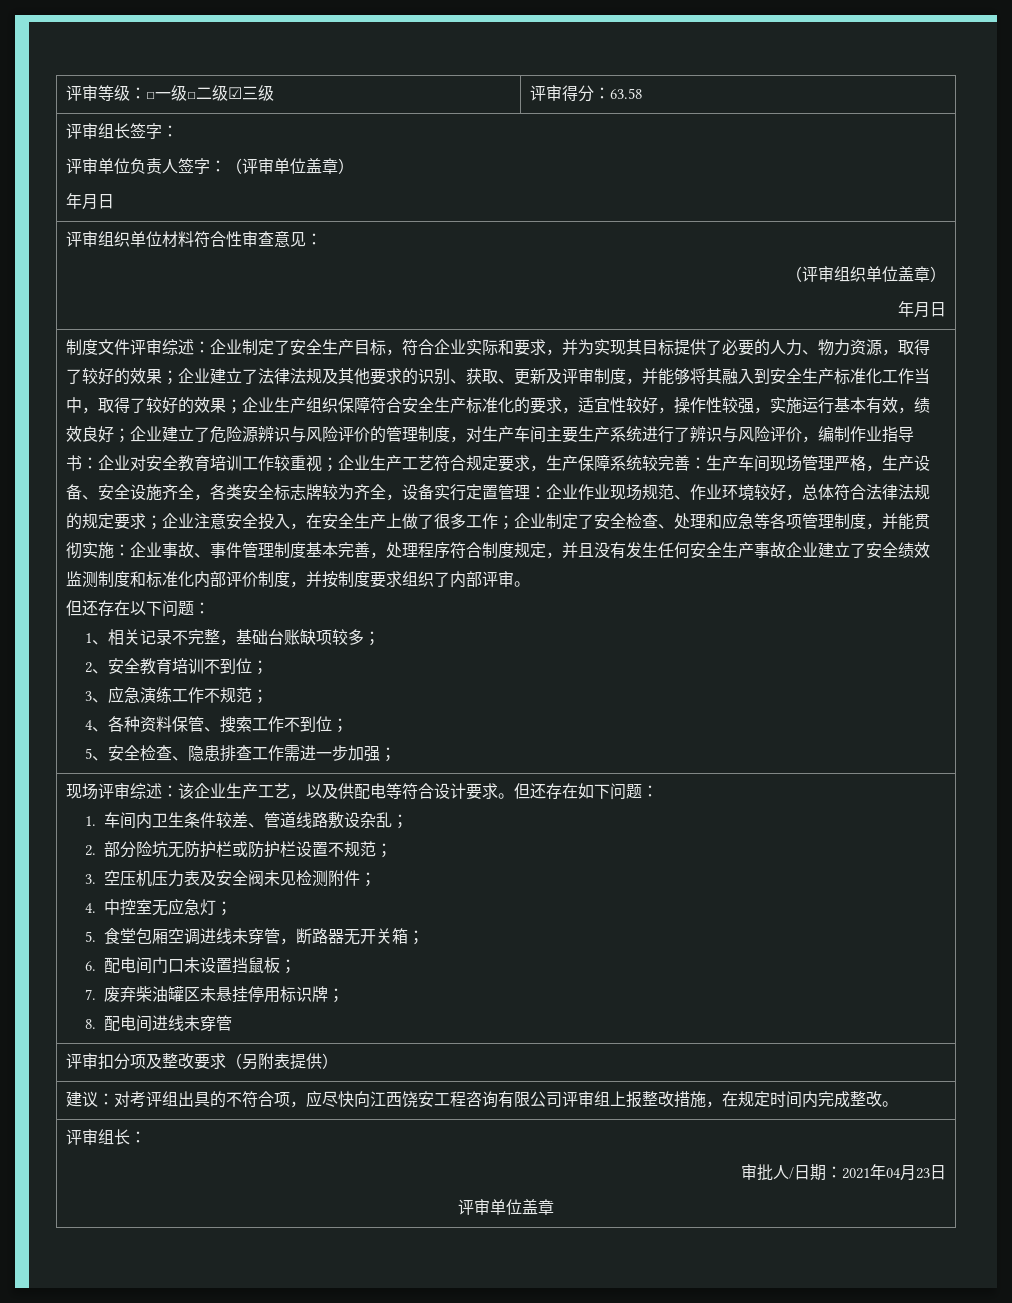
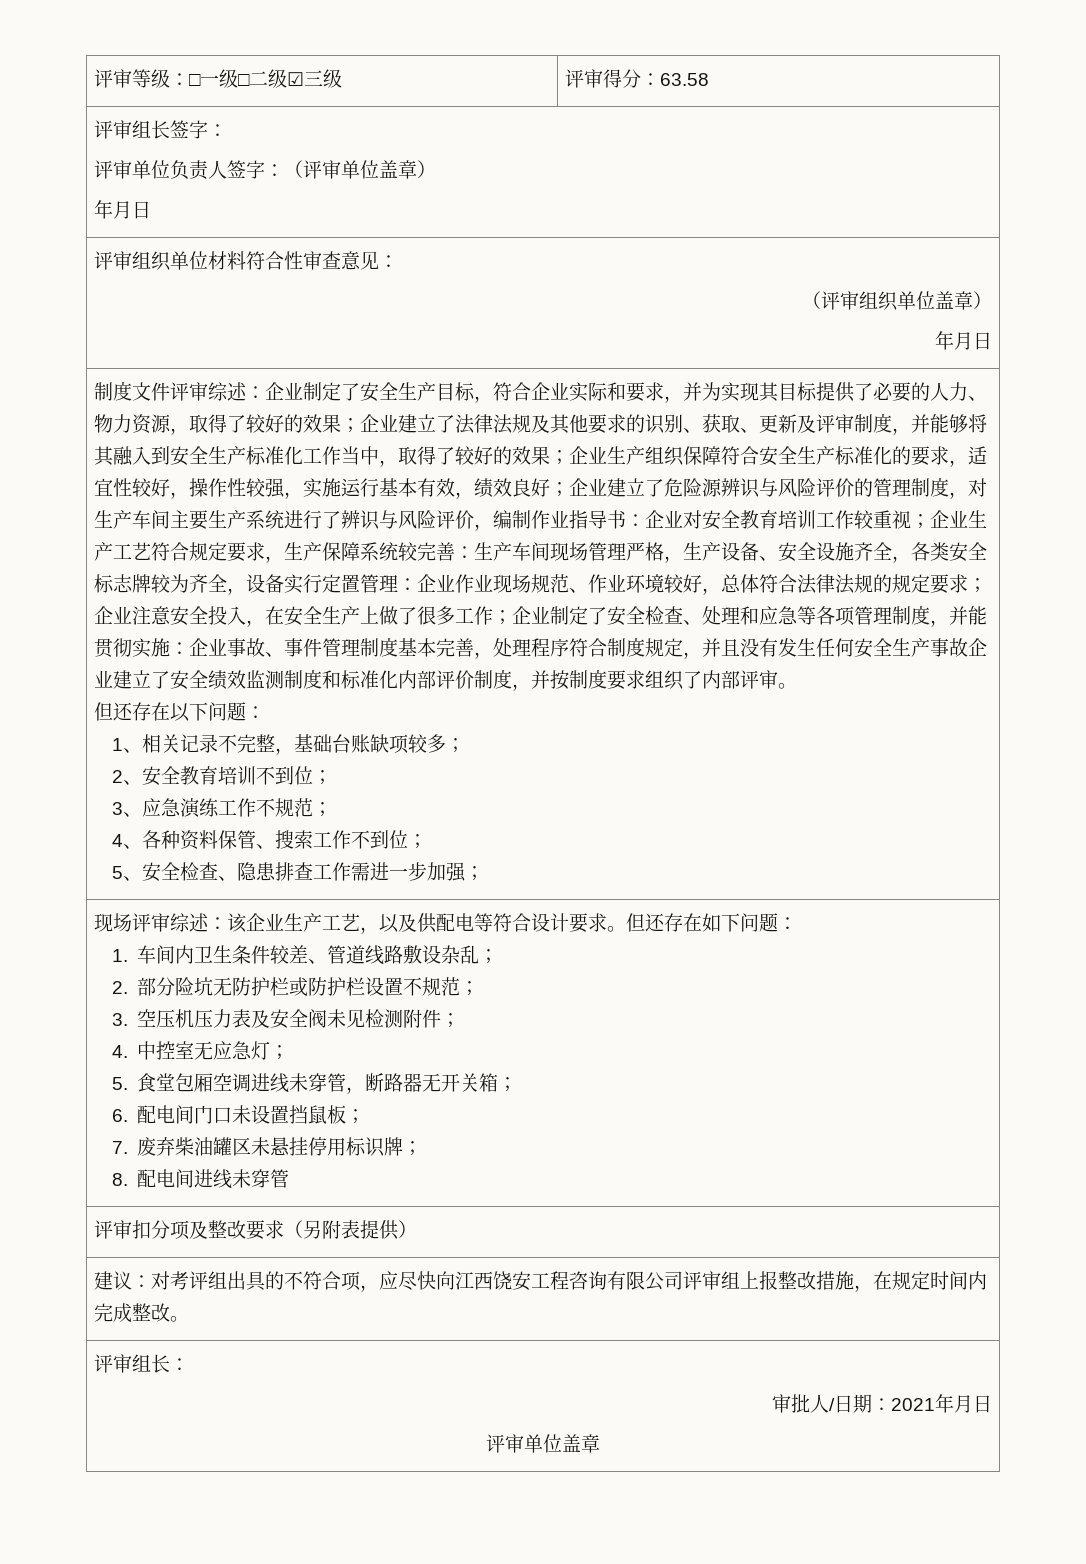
[885,1165,930,1181] 04月23 -> [953,1395,973,1413] 月

